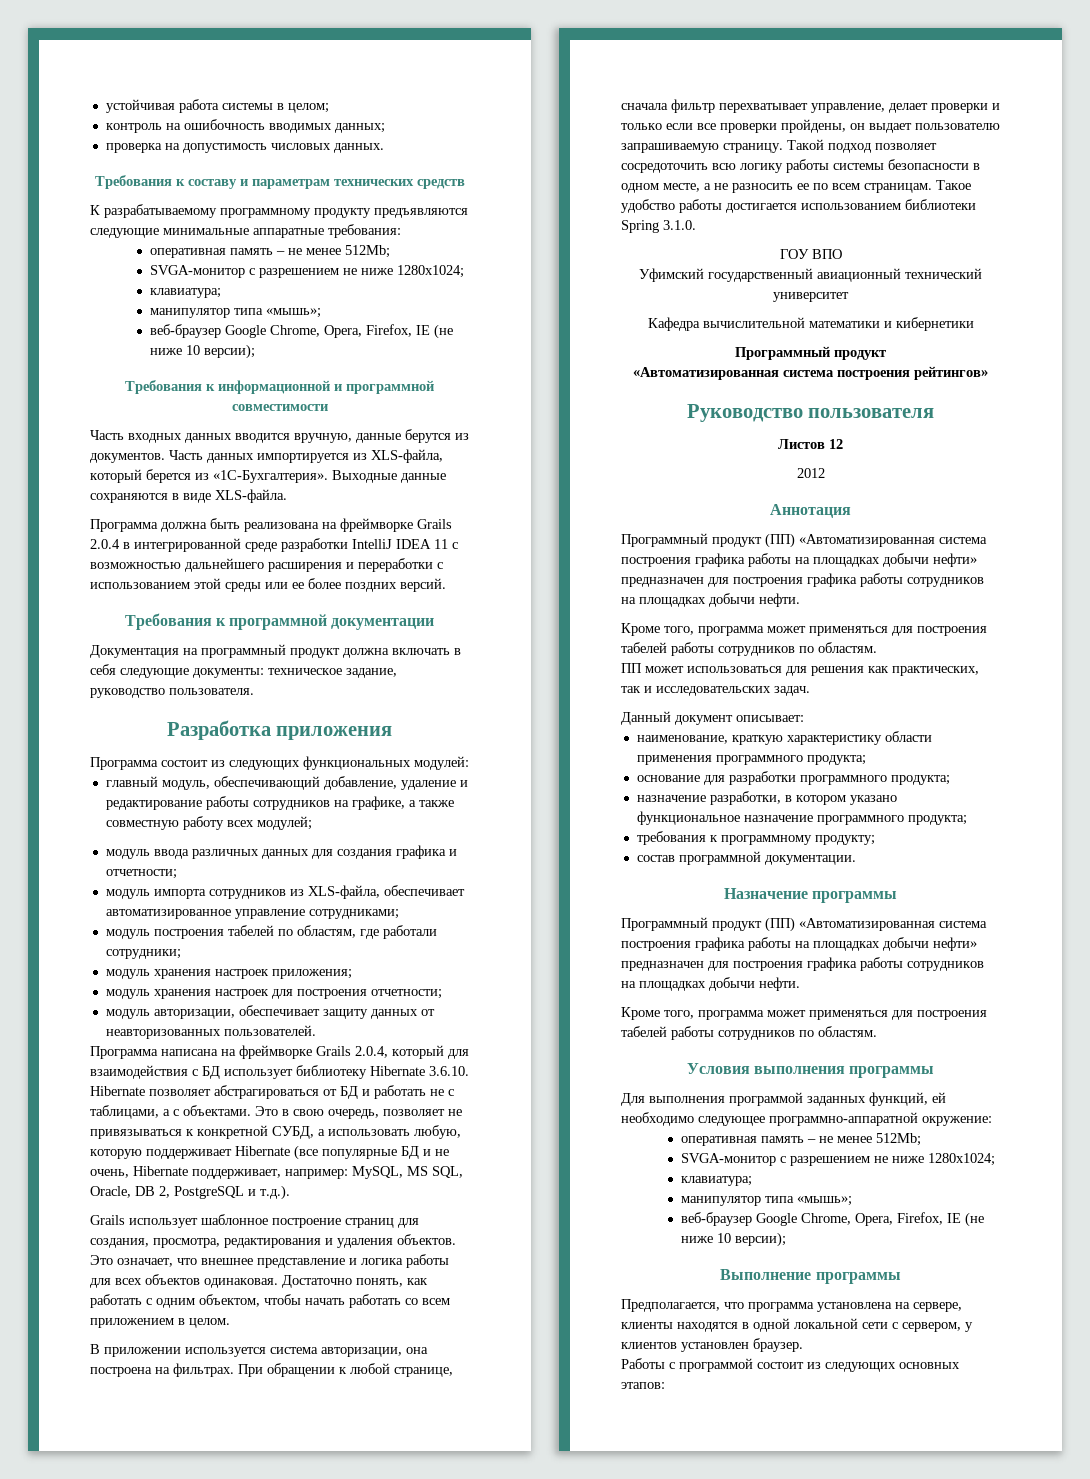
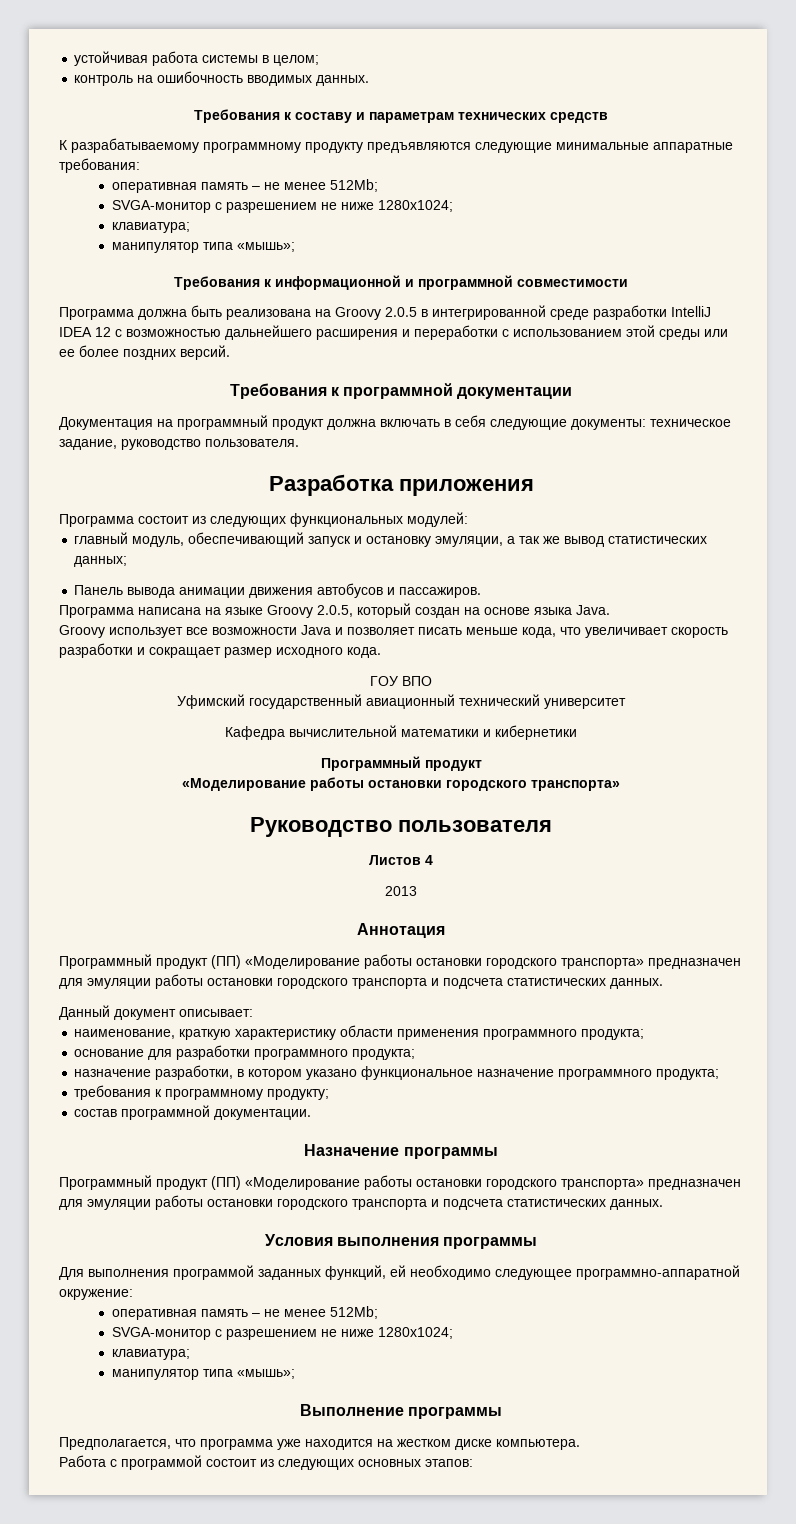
[334,123,385,133] [105,143,331,153] данных; // проверка на допустимость числовых -> (313, 80) none
[149,324,453,339] [149,344,255,359] // веб-браузер Google Chrome, Opera, Firefox, IE (не ниже 10 версии); -> (296, 247) none
[90,429,469,443] [90,449,443,463] [90,469,446,483] [90,489,287,503] // Часть входных данных вводится вручную, данные берутся из документов. Часть данных импортируется из XLS-файла, который берется из «1C-Бухгалтерия». Выходные данные сохраняются в виде XLS-файла. -> (628, 283) none
[340,518,452,532] [90,539,120,549] фреймворке Grails 2.0.4 -> [335,307,417,320] Groovy 2.0.5
[434,539,448,549] 11 -> [95,327,111,337] 12
[323,776,468,790] [105,796,454,810] [105,816,312,830] [105,845,457,859] [105,869,177,879] [105,885,465,899] [105,909,399,919] [105,925,437,939] [105,949,181,959] [105,969,352,979] [105,989,442,999] [105,1005,435,1019] [105,1025,316,1039] [90,1045,469,1059] [90,1065,469,1079] [90,1085,454,1099] [90,1105,462,1119] [90,1125,461,1139] [90,1145,449,1160] [90,1166,463,1179] [90,1185,290,1200] [90,1214,419,1228] [90,1234,456,1248] [90,1254,449,1268] [90,1274,428,1288] [90,1294,450,1308] [90,1318,230,1328] [90,1344,428,1357] [90,1363,453,1377] [621,99,1000,113] [621,119,1000,133] [621,139,937,153] [621,159,980,173] [621,180,971,193] [621,199,976,213] [621,220,696,233] добавление, удаление и редактирование работы сотрудников на графике, а также совместную работу всех модулей; // модуль ввода различных данных для создания графика и отчетности; // модуль импорта сотрудников из XLS-файла, обеспечивает автоматизированное управление сотрудниками; // модуль построения табелей по областям, где работали сотрудники; // модуль хранения настроек приложения; // модуль хранения настроек для построения отчетности; // модуль авторизации, обеспечивает защиту данных от неавторизованных пользователей. // Программа написана на фреймворке Grails 2.0.4, который для взаимодействия с БД использует библиотеку Hibernate 3.6.10. Hibernate позволяет абстрагироваться от БД и работать не с таблицами, а с объектами. Это в свою очередь, позволяет не привязываться к конкретной СУБД, а использовать любую, которую поддерживает Hibernate (все популярные БД и не очень, Hibernate поддерживает, например: MySQL, MS SQL, Oracle, DB 2, PostgreSQL и т.д.). // Grails использует шаблонное построение страниц для создания, просмотра, редактирования и удаления объектов. Это означает, что внешнее представление и логика работы для всех объектов одинаковая. Достаточно понять, как работать с одним объектом, чтобы начать работать со всем приложением в целом. // В приложении используется система авторизации, она построена на фильтрах. При обращении к любой странице, сначала фильтр перехватывает управление, делает проверки и только если все проверки пройдены, он выдает пользователю запрашиваемую страницу. Такой подход позволяет сосредоточить всю логику работы системы безопасности в одном месте, а не разносить ее по всем страницам. Такое удобство работы достигается использованием библиотеки Spring 3.1.0. -> [308,536,708,547] [74,556,128,567] [74,583,482,598] [59,603,610,618] [59,625,728,638] [59,643,381,658] запуск и остановку эмуляции, а так же вывод статистических данных; // Панель вывода анимации движения автобусов и пассажиров. // Программа написана на языке Groovy 2.0.5, который создан на основе языка Java. // Groovy использует все возможности Java и позволяет писать меньше кода, что увеличивает скорость разработки и сокращает размер исходного кода.
[633,366,988,380] «Автоматизированная система построения рейтингов» -> [182,777,620,791] «Моделирование работы остановки городского транспорта»
[829,439,843,449] [796,468,825,478] 12 // 2012 -> [425,855,433,865] [385,886,417,896] 4 // 2013
[799,534,987,547] [621,553,977,567] [621,573,984,587] [621,593,800,607] [621,623,987,636] [621,642,877,656] [621,663,979,676] [621,686,810,696] «Автоматизированная система построения графика работы на площадках добычи нефти» предназначен для построения графика работы сотрудников на площадках добычи нефти. // Кроме того, программа может применяться для построения табелей работы сотрудников по областям. // ПП может использоваться для решения как практических, так и исследовательских задач. -> [245,954,741,969] [59,974,663,989] «Моделирование работы остановки городского транспорта» предназначен для эмуляции работы остановки городского транспорта и подсчета статистических данных.
[799,918,987,931] [621,937,977,951] [621,957,984,971] [621,977,800,991] [621,1007,987,1020] [621,1026,877,1040] «Автоматизированная система построения графика работы на площадках добычи нефти» предназначен для построения графика работы сотрудников на площадках добычи нефти. // Кроме того, программа может применяться для построения табелей работы сотрудников по областям. -> [245,1175,741,1190] [59,1195,663,1210] «Моделирование работы остановки городского транспорта» предназначен для эмуляции работы остановки городского транспорта и подсчета статистических данных.
[680,1212,984,1227] [680,1232,786,1247] // веб-браузер Google Chrome, Opera, Firefox, IE (не ниже 10 версии); -> (296, 1374) none
[817,1302,962,1312] [621,1318,973,1332] [621,1338,803,1352] [621,1358,665,1369] установлена на сервере, клиенты находятся в одной локальной сети с сервером, у клиентов установлен браузер. // Работы -> [277,1439,580,1450] [59,1455,106,1467] уже находится на жестком диске компьютера. // Работа

